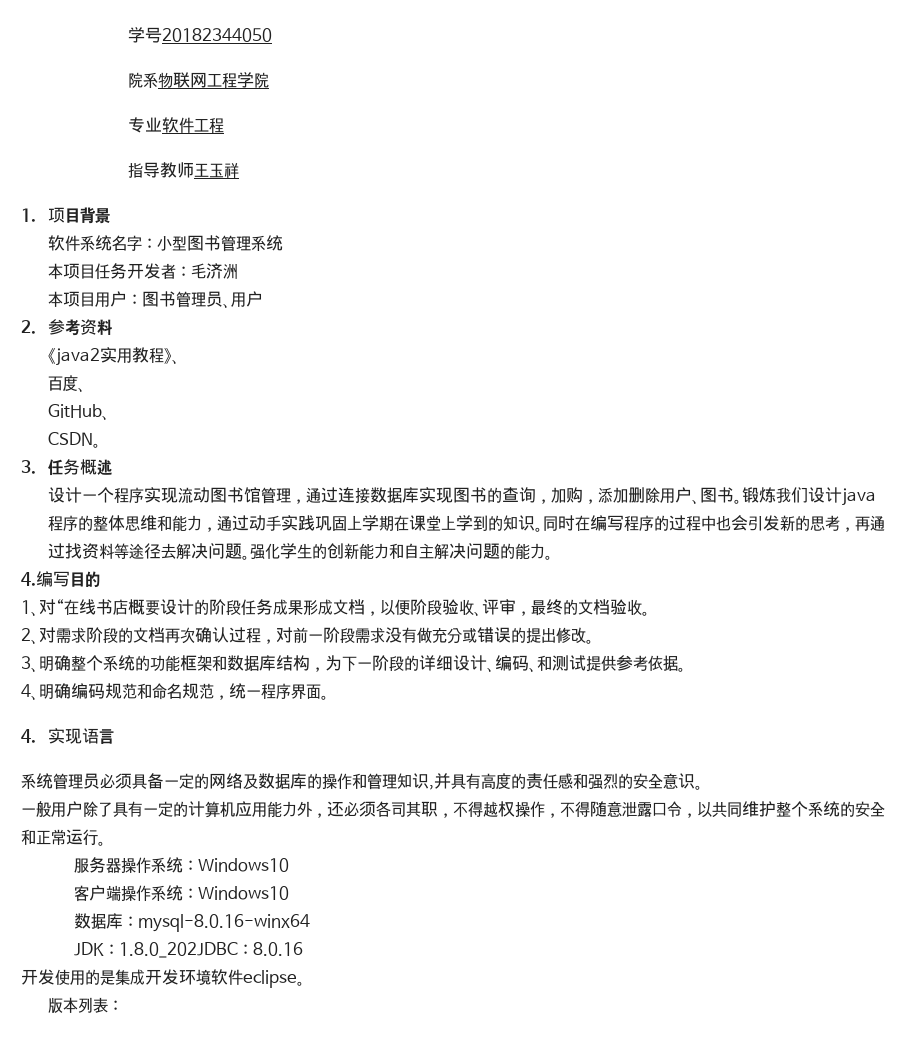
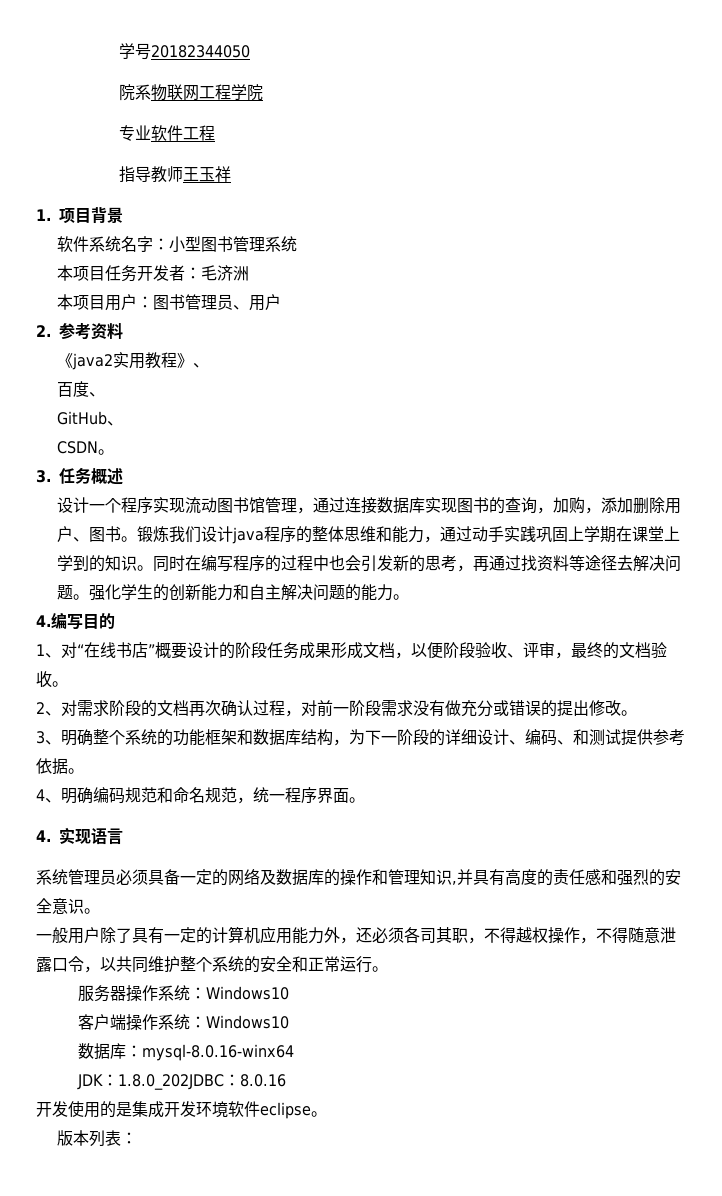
(128, 607) none -> [148,644,155,656] ”

